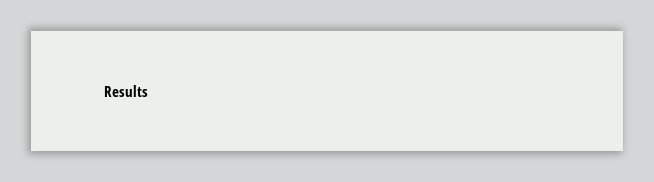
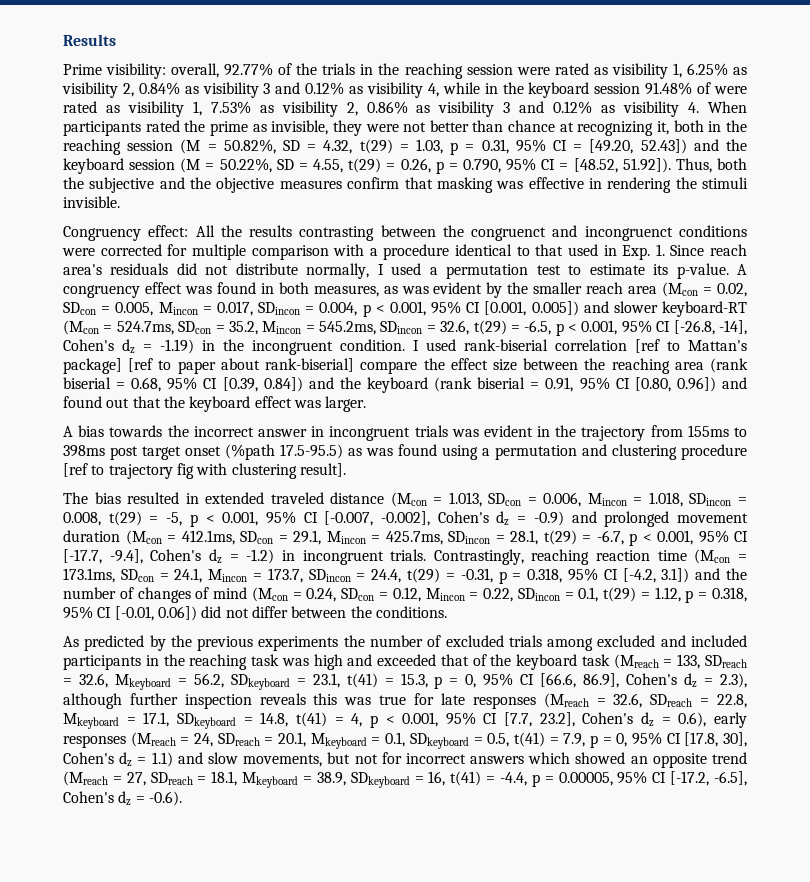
(148, 91) none -> [63,63,747,79] [62,82,748,98] [63,101,748,117] [63,120,747,136] [63,139,747,155] [63,158,747,174] [63,177,748,193] [63,196,120,208] [63,225,747,241] [62,244,747,260] [63,263,748,279] [63,282,748,298] [63,301,747,317] [63,320,748,336] [63,339,747,355] [63,358,748,374] [63,377,747,393] [63,396,367,412] [63,425,747,441] [63,444,747,460] [63,463,346,479] [63,492,747,507] [63,511,748,527] [63,530,748,546] [63,549,747,565] [63,568,747,584] [63,587,747,603] [63,606,447,621] [63,635,748,651] [63,654,747,670] [63,673,748,690] [63,693,748,709] [63,712,747,729] [63,732,747,749] [63,752,747,768] [63,771,747,788] [63,791,182,806] // Prime visibility: overall, 92.77% of the trials in the reaching session were rated as visibility 1, 6.25% as visibility 2, 0.84% as visibility 3 and 0.12% as visibility 4, while in the keyboard session 91.48% of were rated as visibility 1, 7.53% as visibility 2, 0.86% as visibility 3 and 0.12% as visibility 4. When participants rated the prime as invisible, they were not better than chance at recognizing it, both in the reaching session (M = 50.82%, SD = 4.32, t(29) = 1.03, p = 0.31, 95% CI = [49.20, 52.43]) and the keyboard session (M = 50.22%, SD = 4.55, t(29) = 0.26, p = 0.790, 95% CI = [48.52, 51.92]). Thus, both the subjective and the objective measures confirm that masking was effective in rendering the stimuli invisible. // Congruency effect: All the results contrasting between the congruenct and incongruenct conditions were corrected for multiple comparison with a procedure identical to that used in Exp. 1. Since reach area's residuals did not distribute normally, I used a permutation test to estimate its p-value. A congruency effect was found in both measures, as was evident by the smaller reach area (Mcon = 0.02, SDcon = 0.005, Mincon = 0.017, SDincon = 0.004, p < 0.001, 95% CI [0.001, 0.005]) and slower keyboard-RT (Mcon = 524.7ms, SDcon = 35.2, Mincon = 545.2ms, SDincon = 32.6, t(29) = -6.5, p < 0.001, 95% CI [-26.8, -14], Cohen's dz = -1.19) in the incongruent condition. I used rank-biserial correlation [ref to Mattan's package] [ref to paper about rank-biserial] compare the effect size between the reaching area (rank biserial = 0.68, 95% CI [0.39, 0.84]) and the keyboard (rank biserial = 0.91, 95% CI [0.80, 0.96]) and found out that the keyboard effect was larger. // A bias towards the incorrect answer in incongruent trials was evident in the trajectory from 155ms to 398ms post target onset (%path 17.5-95.5) as was found using a permutation and clustering procedure [ref to trajectory fig with clustering result]. // The bias resulted in extended traveled distance (Mcon = 1.013, SDcon = 0.006, Mincon = 1.018, SDincon = 0.008, t(29) = -5, p < 0.001, 95% CI [-0.007, -0.002], Cohen's dz = -0.9) and prolonged movement duration (Mcon = 412.1ms, SDcon = 29.1, Mincon = 425.7ms, SDincon = 28.1, t(29) = -6.7, p < 0.001, 95% CI [-17.7, -9.4], Cohen's dz = -1.2) in incongruent trials. Contrastingly, reaching reaction time (Mcon = 173.1ms, SDcon = 24.1, Mincon = 173.7, SDincon = 24.4, t(29) = -0.31, p = 0.318, 95% CI [-4.2, 3.1]) and the number of changes of mind (Mcon = 0.24, SDcon = 0.12, Mincon = 0.22, SDincon = 0.1, t(29) = 1.12, p = 0.318, 95% CI [-0.01, 0.06]) did not differ between the conditions. // As predicted by the previous experiments the number of excluded trials among excluded and included participants in the reaching task was high and exceeded that of the keyboard task (Mreach = 133, SDreach = 32.6, Mkeyboard = 56.2, SDkeyboard = 23.1, t(41) = 15.3, p = 0, 95% CI [66.6, 86.9], Cohen's dz = 2.3), although further inspection reveals this was true for late responses (Mreach = 32.6, SDreach = 22.8, Mkeyboard = 17.1, SDkeyboard = 14.8, t(41) = 4, p < 0.001, 95% CI [7.7, 23.2], Cohen's dz = 0.6), early responses (Mreach = 24, SDreach = 20.1, Mkeyboard = 0.1, SDkeyboard = 0.5, t(41) = 7.9, p = 0, 95% CI [17.8, 30], Cohen's dz = 1.1) and slow movements, but not for incorrect answers which showed an opposite trend (Mreach = 27, SDreach = 18.1, Mkeyboard = 38.9, SDkeyboard = 16, t(41) = -4.4, p = 0.00005, 95% CI [-17.2, -6.5], Cohen's dz = -0.6).

